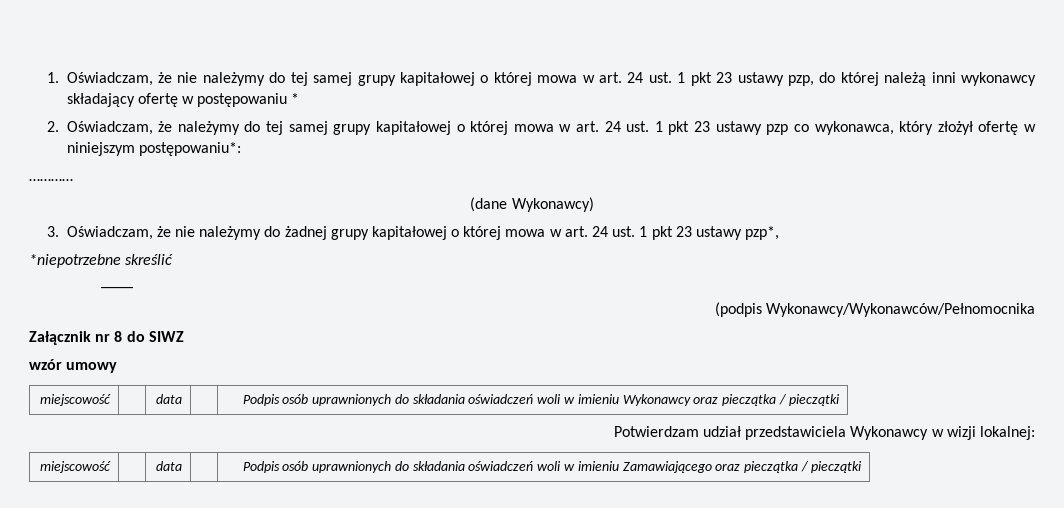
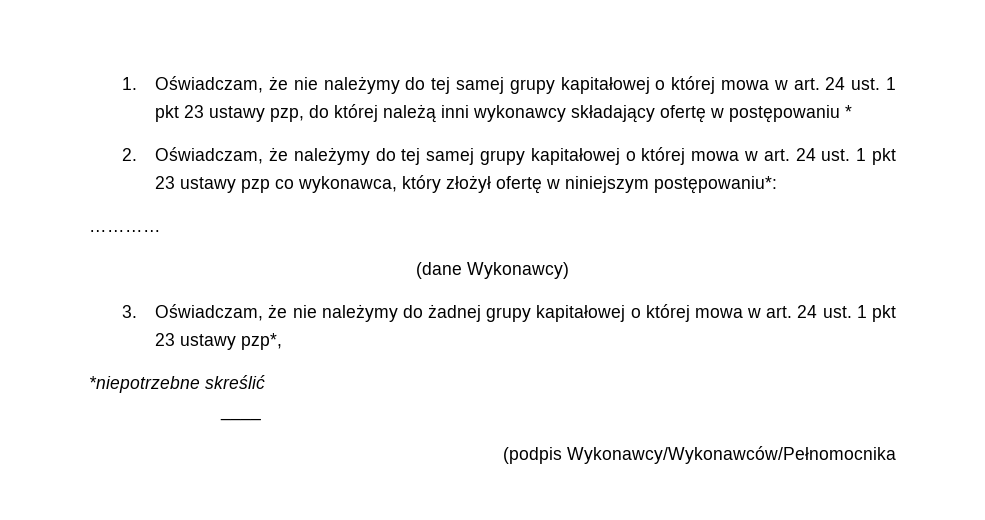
[29,331,184,345] [29,359,118,373] [39,394,111,406] [155,394,182,404] [242,394,840,406] [613,426,1035,440] [39,461,111,473] [155,461,182,471] [242,461,862,473] // Załącznik nr 8 do SIWZ // wzór umowy // miejscowość | | data | | Podpis osób uprawnionych do składania oświadczeń woli w imieniu Wykonawcy oraz pieczątka / pieczątki // Potwierdzam udział przedstawiciela Wykonawcy w wizji lokalnej: // miejscowość | | data | | Podpis osób uprawnionych do składania oświadczeń woli w imieniu Zamawiającego oraz pieczątka / pieczątki -> (896, 455) none

